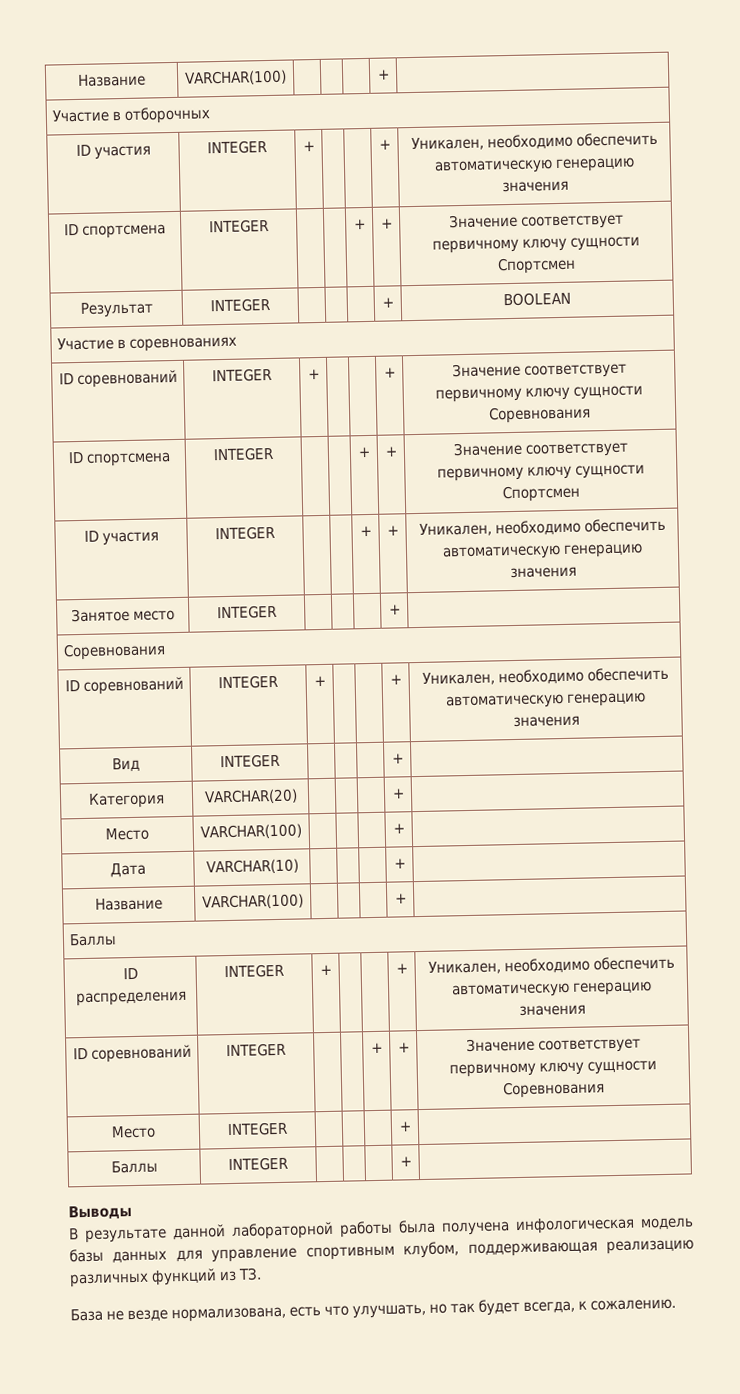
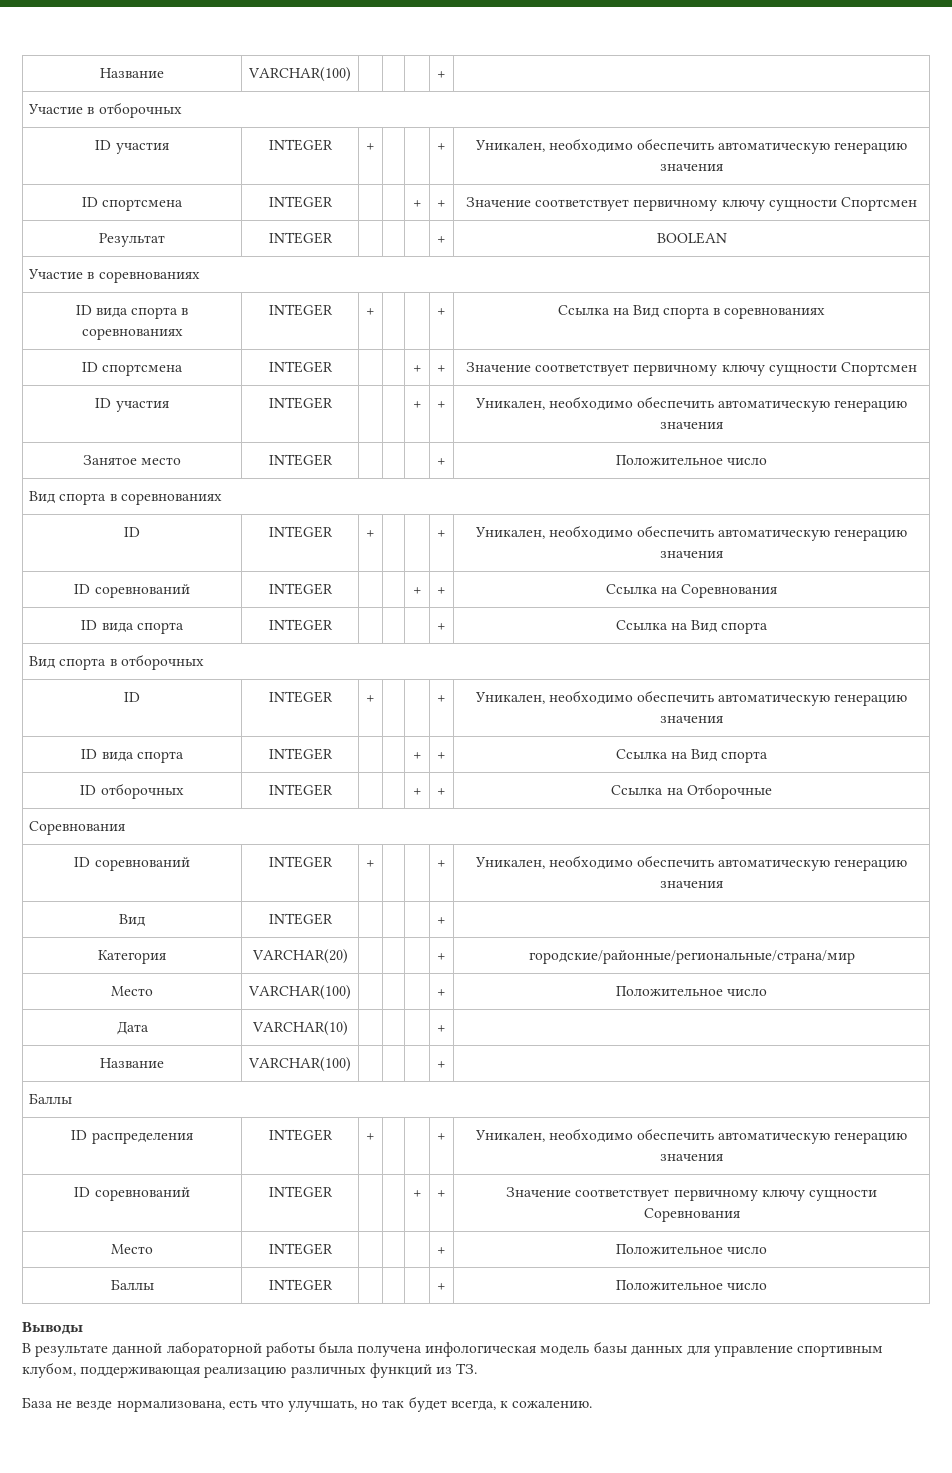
[76,369,178,389] [212,367,272,383] [307,368,320,380] [383,367,396,378] [451,362,627,379] [435,385,643,403] [489,405,591,424] соревнований | INTEGER | + | | | + | Значение соответствует первичному ключу сущности Соревнования -> [95,307,189,319] [81,328,183,340] [268,304,333,316] [366,308,375,315] [437,308,446,315] [557,305,826,319] вида спорта в соревнованиях | INTEGER | + | | | + | Ссылка на Вид спорта в соревнованиях
(401, 609) none -> [615,455,768,465] [29,491,222,505] [124,527,140,537] [268,526,333,538] [366,530,375,537] [437,530,446,537] [474,525,908,541] [660,551,723,558] [74,584,190,598] [268,583,333,595] [412,587,422,594] [437,587,446,594] [605,584,778,598] [81,620,184,634] [268,619,333,631] [437,623,446,630] [615,620,769,634] [29,654,204,670] [124,692,140,702] [268,691,333,703] [366,695,375,702] [437,695,446,702] [474,690,908,706] [660,716,723,723] [81,749,184,763] [268,748,333,760] [412,752,422,759] [437,752,446,759] [615,749,769,763] [80,783,184,799] [268,784,333,796] [412,788,422,795] [437,788,446,795] [611,783,772,799] Положительное число // Вид спорта в соревнованиях // ID | INTEGER | + | | | + | Уникален, необходимо обеспечить автоматическую генерацию значения // ID соревнований | INTEGER | | | + | + | Ссылка на Соревнования // ID вида спорта | INTEGER | | | | + | Ссылка на Вид спорта // Вид спорта в отборочных // ID | INTEGER | + | | | + | Уникален, необходимо обеспечить автоматическую генерацию значения // ID вида спорта | INTEGER | | | + | + | Ссылка на Вид спорта // ID отборочных | INTEGER | | | + | + | Ссылка на Отборочные
(405, 793) none -> [528,950,855,964] городские/районные/региональные/страна/мир
(405, 828) none -> [615,986,768,996] Положительное число
(412, 1126) none -> [615,1244,768,1254] Положительное число
(412, 1161) none -> [615,1280,768,1290] Положительное число

